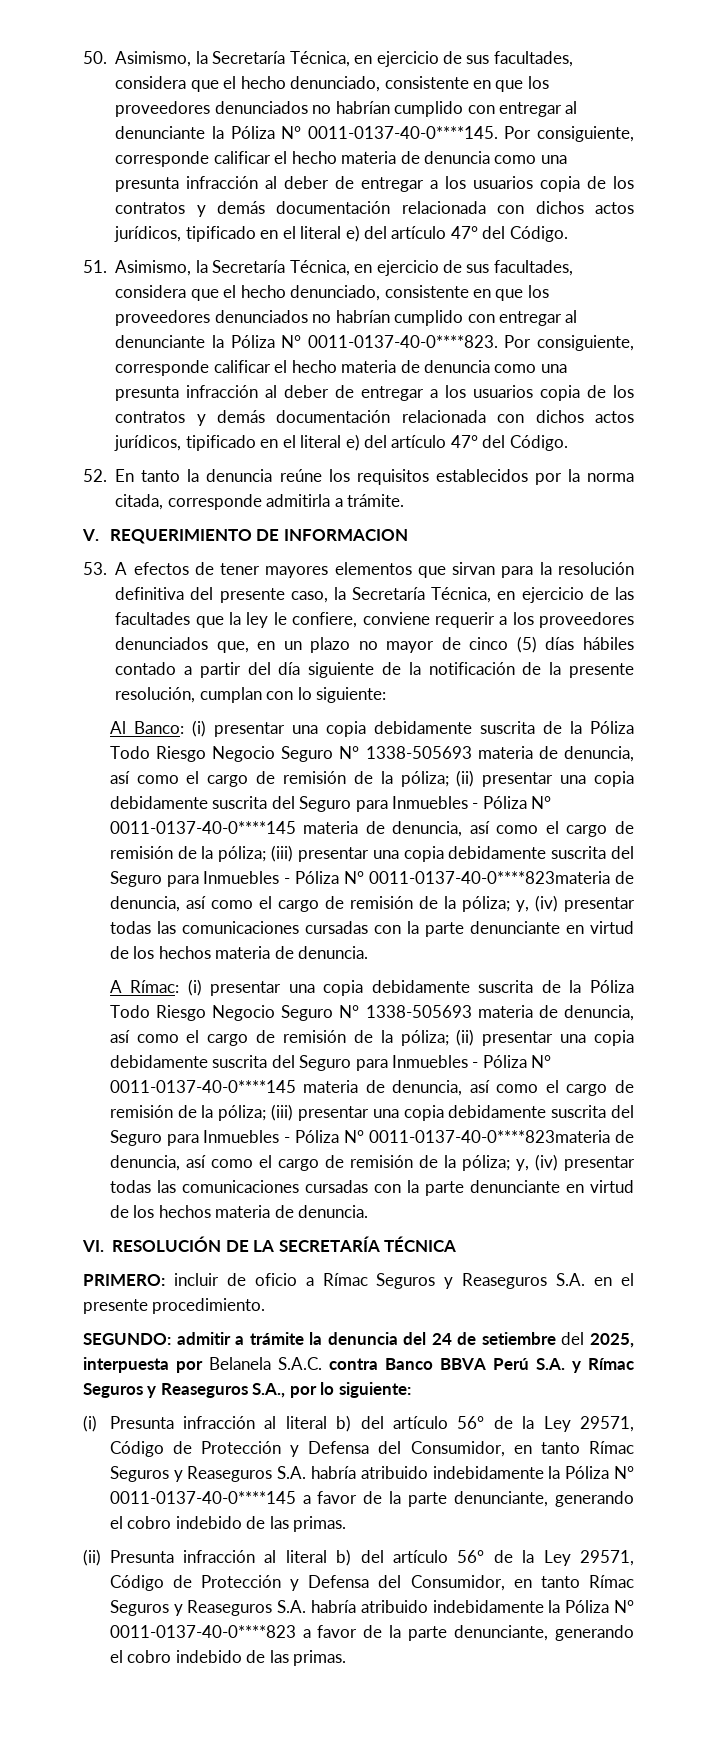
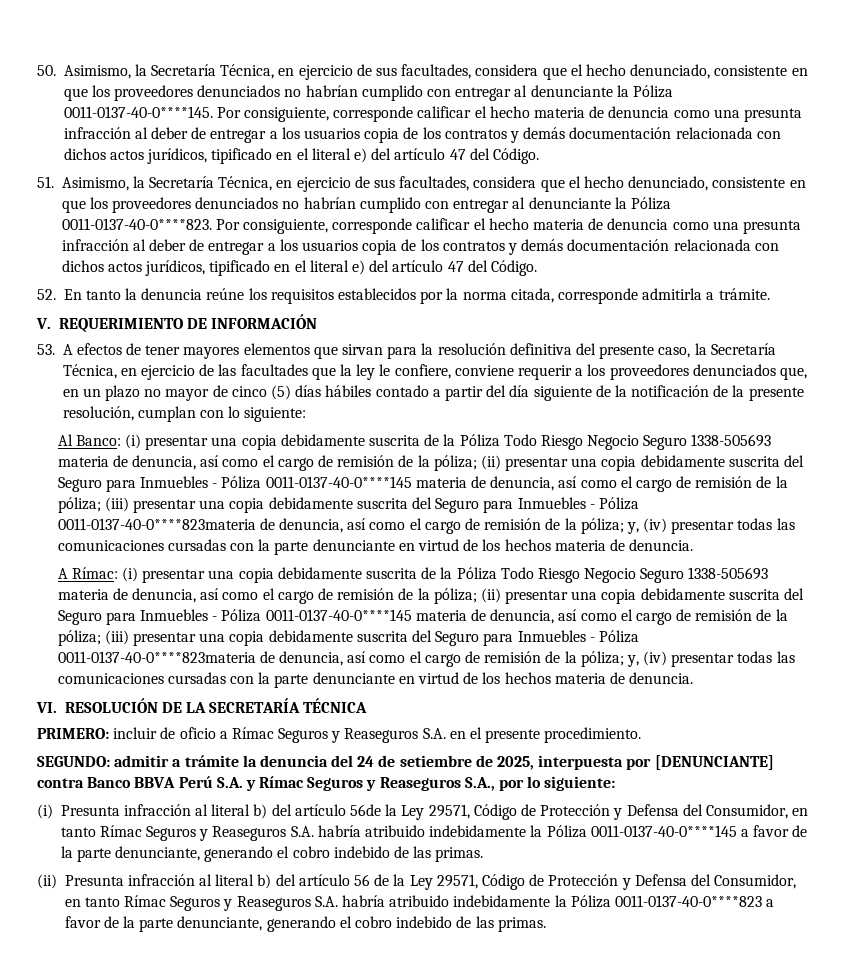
[281,126,302,139] N° -> (673, 91) none
[450,226,478,239] 47° -> [449,149,466,160] 47
[281,335,302,348] N° -> (671, 203) none
[450,435,478,448] 47° -> [447,261,464,272] 47
[283,529,408,541] INFORMACION -> [211,314,318,329] INFORMACIÓN
[339,746,360,759] N° -> (688, 442) none
[531,796,552,809] N° -> (262, 482) none
[344,871,365,884] N° -> (639, 503) none
[339,1005,360,1018] N° -> (685, 575) none
[531,1055,552,1068] N° -> (262, 615) none
[344,1130,365,1143] N° -> (639, 636) none
[561,1332,585,1345] del -> [475,755,493,767] de
[209,1357,322,1370] Belanela S.A.C. -> [654,755,774,770] [DENUNCIANTE]
[457,1416,485,1429] 56° -> [350,804,809,820] [60,825,808,841] [60,846,484,862] [37,874,371,889] 56de la Ley 29571, Código de Protección y Defensa del Consumidor, en tanto Rímac Seguros y Reaseguros S.A. habría atribuido indebidamente la Póliza 0011-0137-40-0****145 a favor de la parte denunciante, generando el cobro indebido de las primas. // (ii) Presunta infracción al literal b) del artículo 56
[613,1466,634,1479] [109,1491,634,1507] [109,1516,346,1532] [83,1549,635,1566] [109,1575,634,1591] [109,1600,634,1616] N° 0011-0137-40-0****145 a favor de la parte denunciante, generando el cobro indebido de las primas. // (ii) Presunta infracción al literal b) del artículo 56° de la Ley 29571, Código de Protección y Defensa del Consumidor, en tanto Rímac Seguros y Reaseguros S.A. habría atribuido indebidamente la Póliza N° -> (611, 901) none

